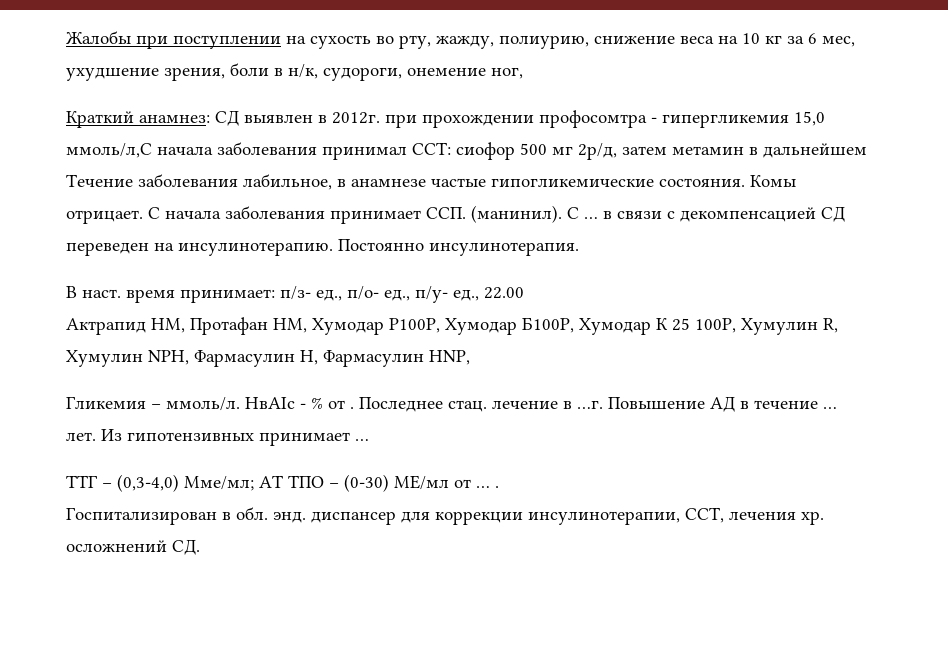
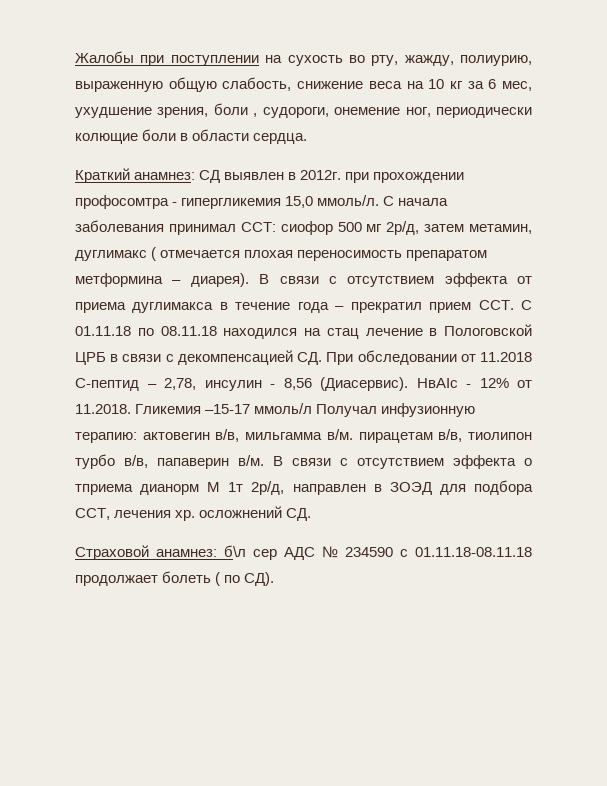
(589, 42) none -> [75,77,292,92] выраженную общую слабость,
[274,64,318,79] в н/к, -> [253,113,258,117] ,
(523, 73) none -> [436,107,533,118] [75,129,308,144] периодически колющие боли в области сердца.
[66,143,152,158] ммоль/л,С -> [317,195,395,206] ммоль/л. С
[672,143,867,158] [66,174,796,190] [66,205,845,224] [66,239,579,256] [66,286,524,303] [66,317,838,335] [66,350,470,367] [66,396,837,412] [66,429,369,446] [66,474,499,492] [66,507,680,525] метамин в дальнейшем Течение заболевания лабильное, в анамнезе частые гипогликемические состояния. Комы отрицает. С начала заболевания принимает ССП. (манинил). С … в связи с декомпенсацией СД переведен на инсулинотерапию. Постоянно инсулинотерапия. // В наст. время принимает: п/з- ед., п/о- ед., п/у- ед., 22.00 // Актрапид НМ, Протафан НМ, Хумодар Р100Р, Хумодар Б100Р, Хумодар К 25 100Р, Хумулин R, Хумулин NРН, Фармасулин Н, Фармасулин НNР, // Гликемия – ммоль/л. НвАIс - % от . Последнее стац. лечение в …г. Повышение АД в течение … лет. Из гипотензивных принимает … // ТТГ – (0,3-4,0) Мме/мл; АТ ТПО – (0-30) МЕ/мл от … . // Госпитализирован в обл. энд. диспансер для коррекции инсулинотерапии, -> [469,224,532,234] [75,247,488,261] [75,273,532,287] [75,300,533,313] [75,324,532,339] [75,350,532,365] [75,377,532,391] [75,403,476,417] [75,429,532,443] [75,454,532,469] [75,480,533,495] метамин, дуглимакс ( отмечается плохая переносимость препаратом метформина – диарея). В связи с отсутствием эффекта от приема дуглимакса в течение года – прекратил прием ССТ. С 01.11.18 по 08.11.18 находился на стац лечение в Пологовской ЦРБ в связи с декомпенсацией СД. При обследовании от 11.2018 С-пептид – 2,78, инсулин - 8,56 (Диасервис). НвАIс - 12% от 11.2018. Гликемия –15-17 ммоль/л Получал инфузионную терапию: актовегин в/в, мильгамма в/м. пирацетам в/в, тиолипон турбо в/в, папаверин в/м. В связи с отсутствием эффекта о тприема дианорм М 1т 2р/д, направлен в ЗОЭД для подбора
(200, 547) none -> [75,545,532,560] [75,571,275,586] // Страховой анамнез: б\л сер АДС № 234590 с 01.11.18-08.11.18 продолжает болеть ( по СД).

